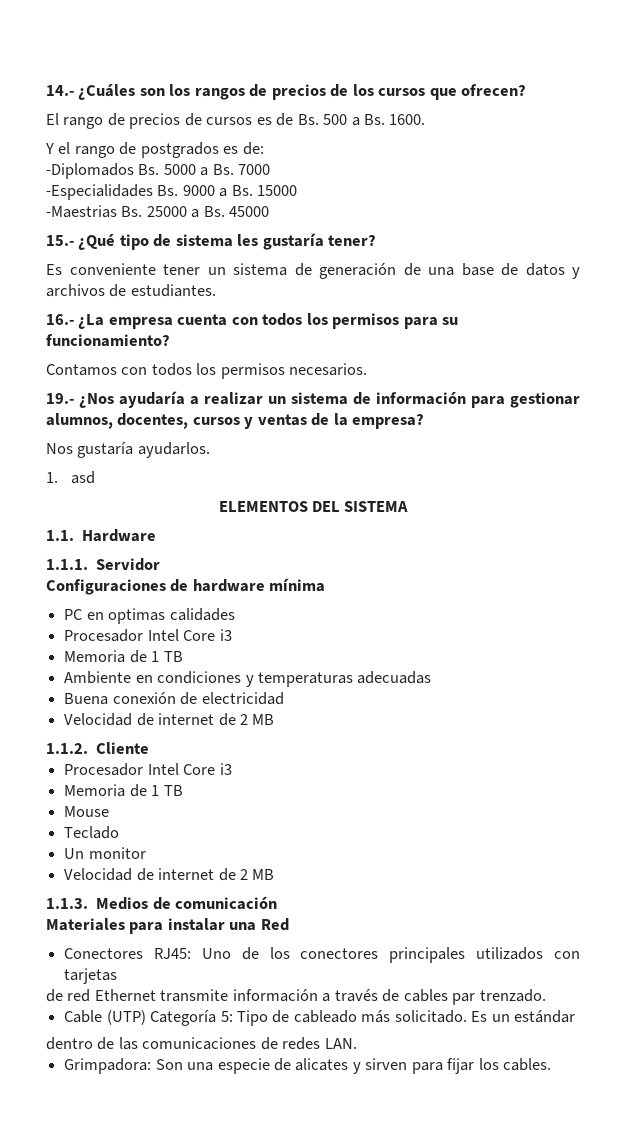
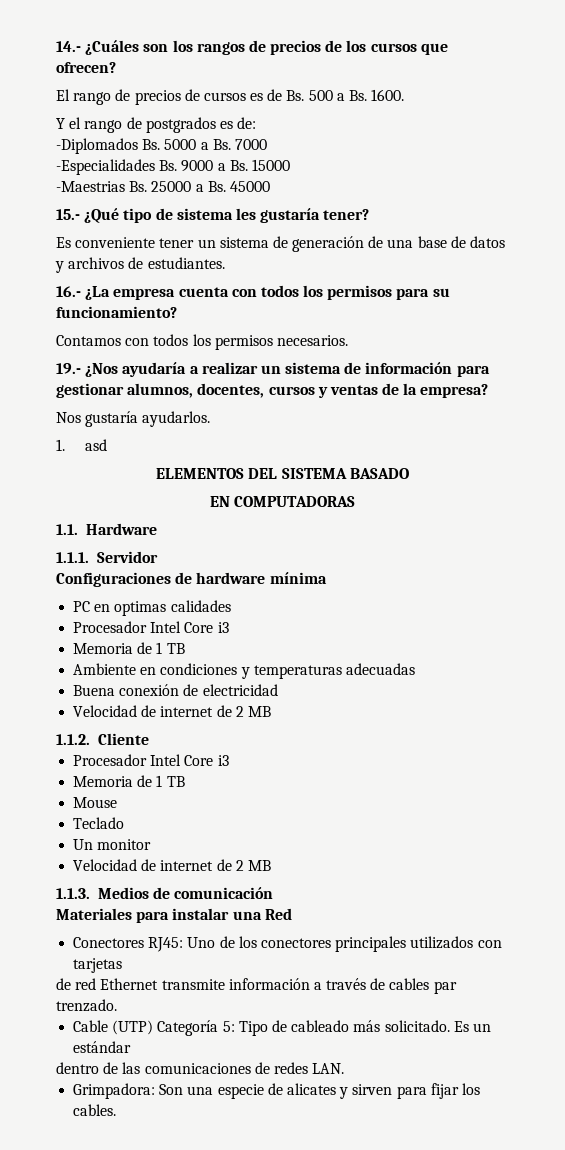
(409, 506) none -> [349,468,409,479] [209,496,356,507] BASADO // EN COMPUTADORAS

